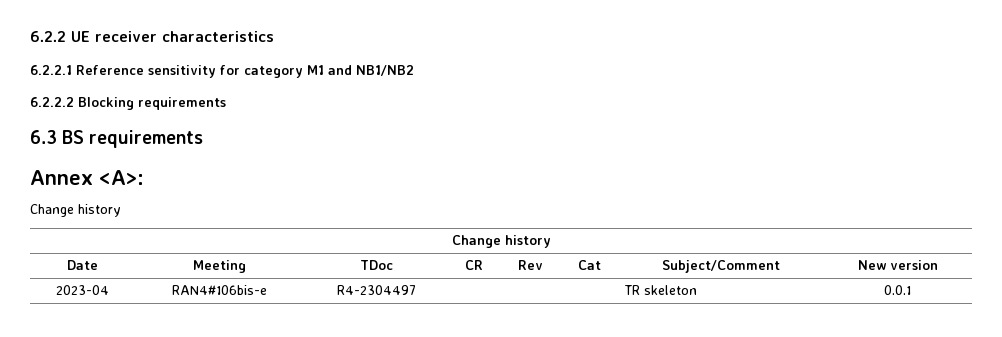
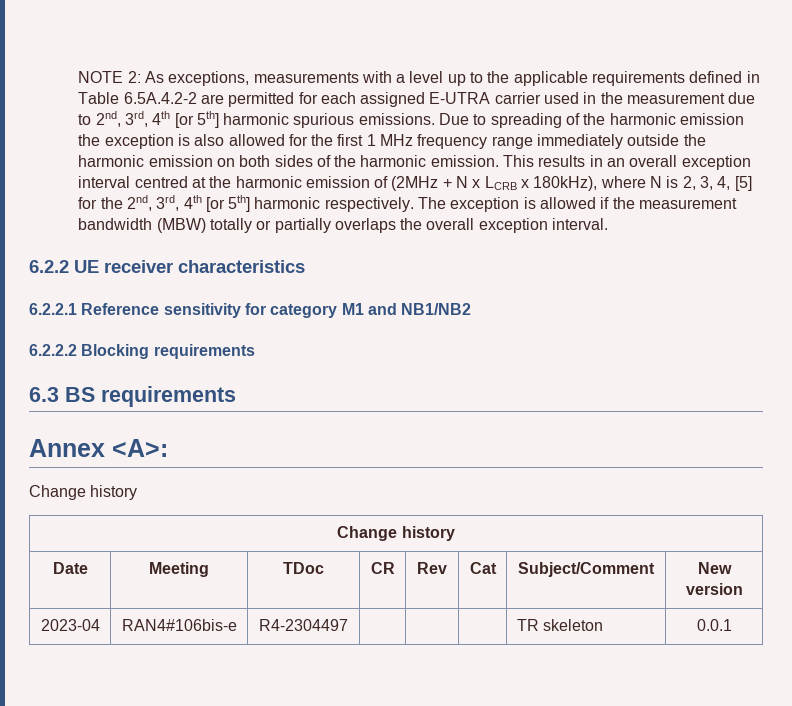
(30, 36) none -> [78,71,760,86] [78,92,756,107] [78,111,745,128] [78,134,706,149] [78,155,751,170] [78,176,752,191] [78,195,738,212] [78,218,609,233] NOTE 2: As exceptions, measurements with a level up to the applicable requirements defined in Table 6.5A.4.2-2 are permitted for each assigned E-UTRA carrier used in the measurement due to 2nd, 3rd, 4th [or 5th] harmonic spurious emissions. Due to spreading of the harmonic emission the exception is also allowed for the first 1 MHz frequency range immediately outside the harmonic emission on both sides of the harmonic emission. This results in an overall exception interval centred at the harmonic emission of (2MHz + N x LCRB x 180kHz), where N is 2, 3, 4, [5] for the 2nd, 3rd, 4th [or 5th] harmonic respectively. The exception is allowed if the measurement bandwidth (MBW) totally or partially overlaps the overall exception interval. //

